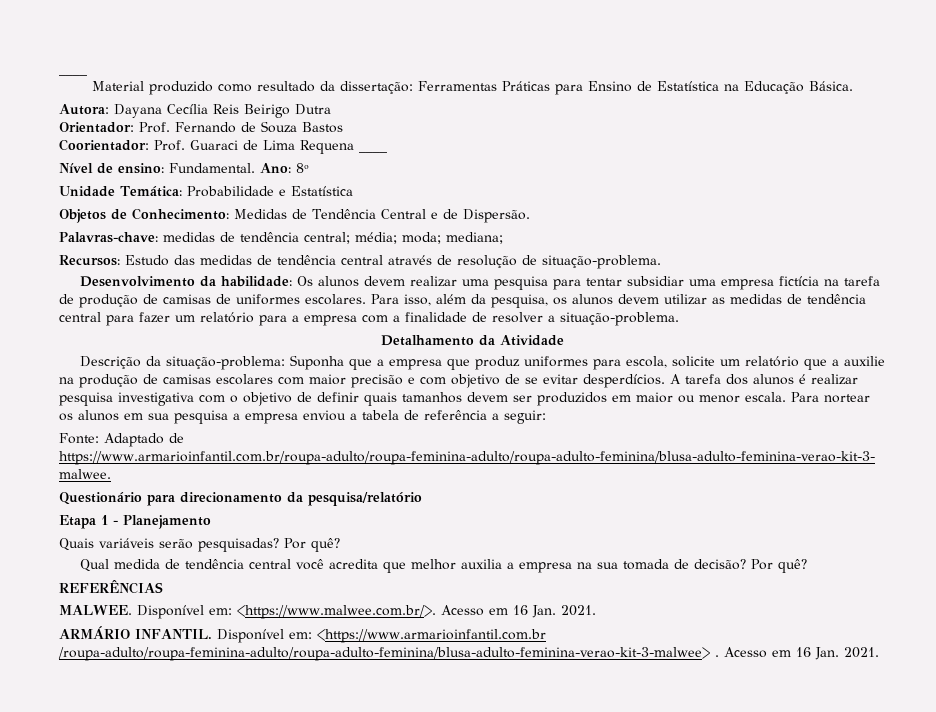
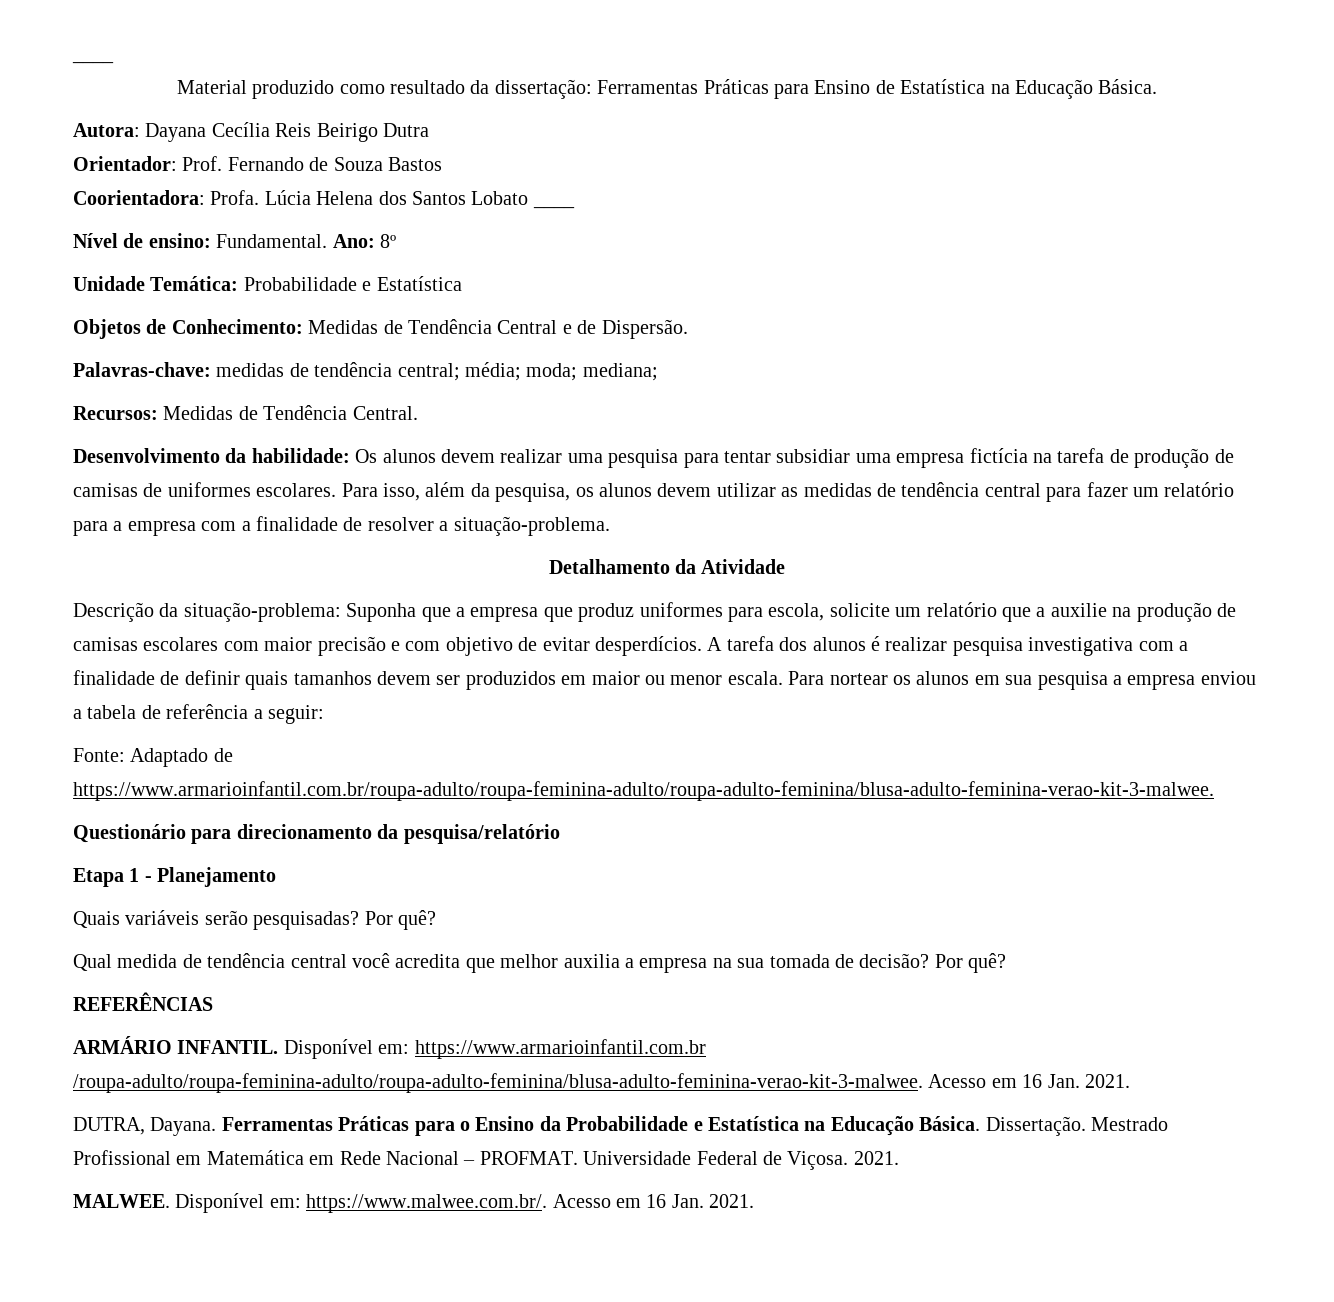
[59,139,354,154] Coorientador: Prof. Guaraci de Lima Requena -> [73,190,529,205] Coorientadora: Profa. Lúcia Helena dos Santos Lobato
[125,255,661,269] Estudo das medidas de tendência central através de resolução de situação-problema. -> [163,405,418,420] Medidas de Tendência Central.
[525,377,538,384] se -> (538, 644) none
[230,392,292,406] o objetivo -> [1179,641,1188,651] [73,670,155,685] a finalidade
[59,605,436,619] MALWEE. Disponível em: <https://www.malwee.com.br/>. -> [73,1036,706,1059] [73,1073,923,1093] ARMÁRIO INFANTIL. Disponível em: https://www.armarioinfantil.com.br /roupa-adulto/roupa-feminina-adulto/roupa-adulto-feminina/blusa-adulto-feminina-verao-kit-3-malwee.
[59,626,546,643] [58,647,719,661] ARMÁRIO INFANTIL. Disponível em: <https://www.armarioinfantil.com.br /roupa-adulto/roupa-feminina-adulto/roupa-adulto-feminina/blusa-adulto-feminina-verao-kit-3-malwee> . -> [73,1116,1168,1136] [73,1150,899,1170] [73,1193,548,1213] DUTRA, Dayana. Ferramentas Práticas para o Ensino da Probabilidade e Estatística na Educação Básica. Dissertação. Mestrado Profissional em Matemática em Rede Nacional – PROFMAT. Universidade Federal de Viçosa. 2021. // MALWEE. Disponível em: https://www.malwee.com.br/.

